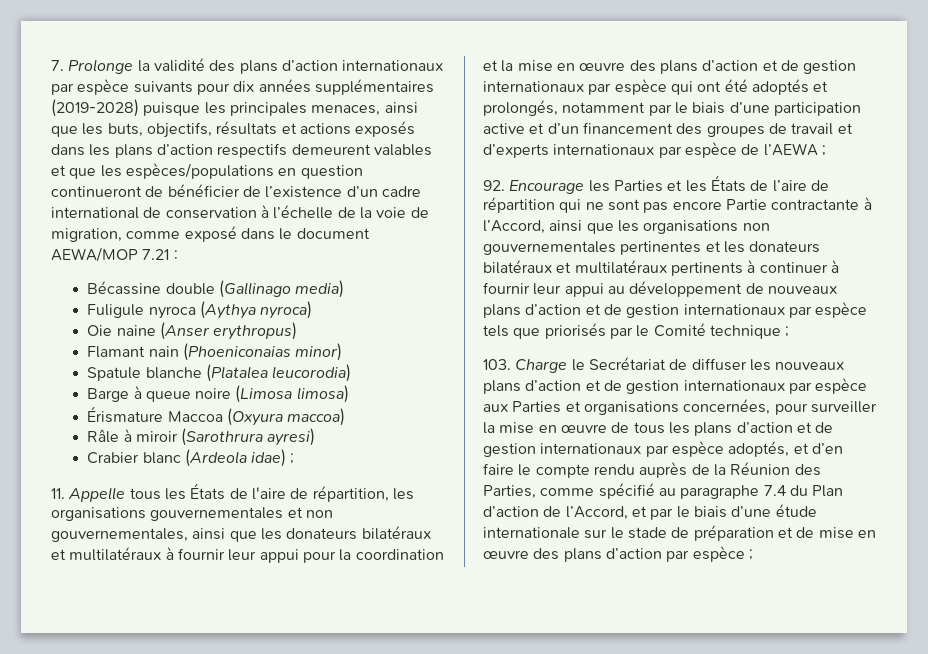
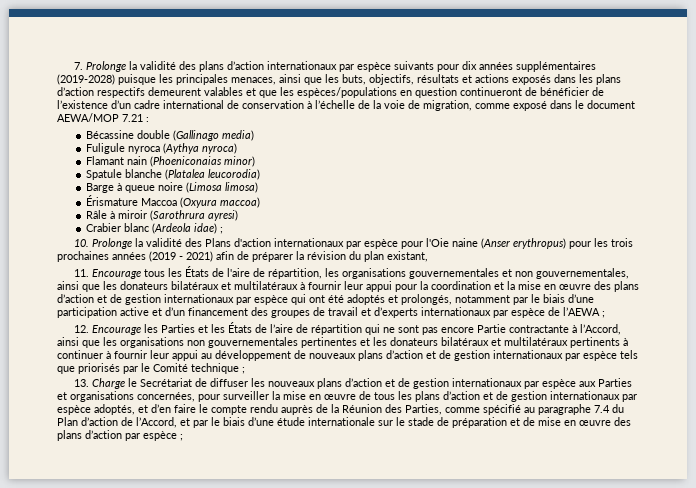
[87,322,298,340] // Oie naine (Anser erythropus) -> (238, 148) none
(295, 458) none -> [73,238,633,249] [57,251,428,262] // 10. Prolonge la validité des Plans d'action internationaux par espèce pour l'Oie naine (Anser erythropus) pour les trois prochaines années (2019 - 2021) afin de préparer la révision du plan existant,
[68,487,126,502] Appelle -> [91,269,141,279] Encourage
[483,180,505,191] 92. -> [73,325,89,333] 12.
[483,359,511,370] 103. -> [73,379,89,387] 13.

